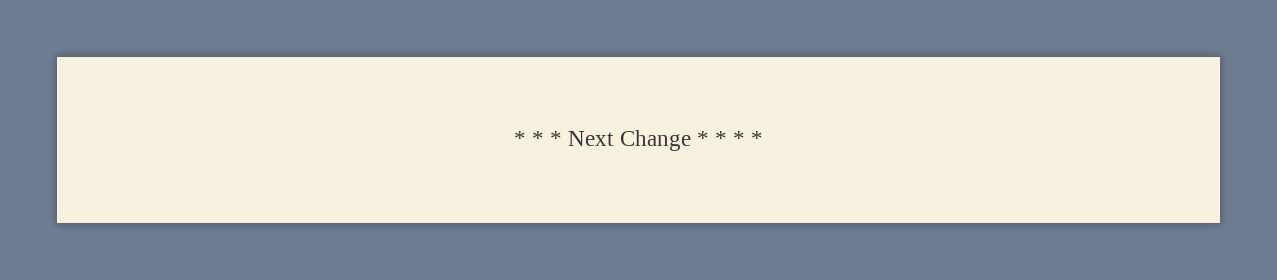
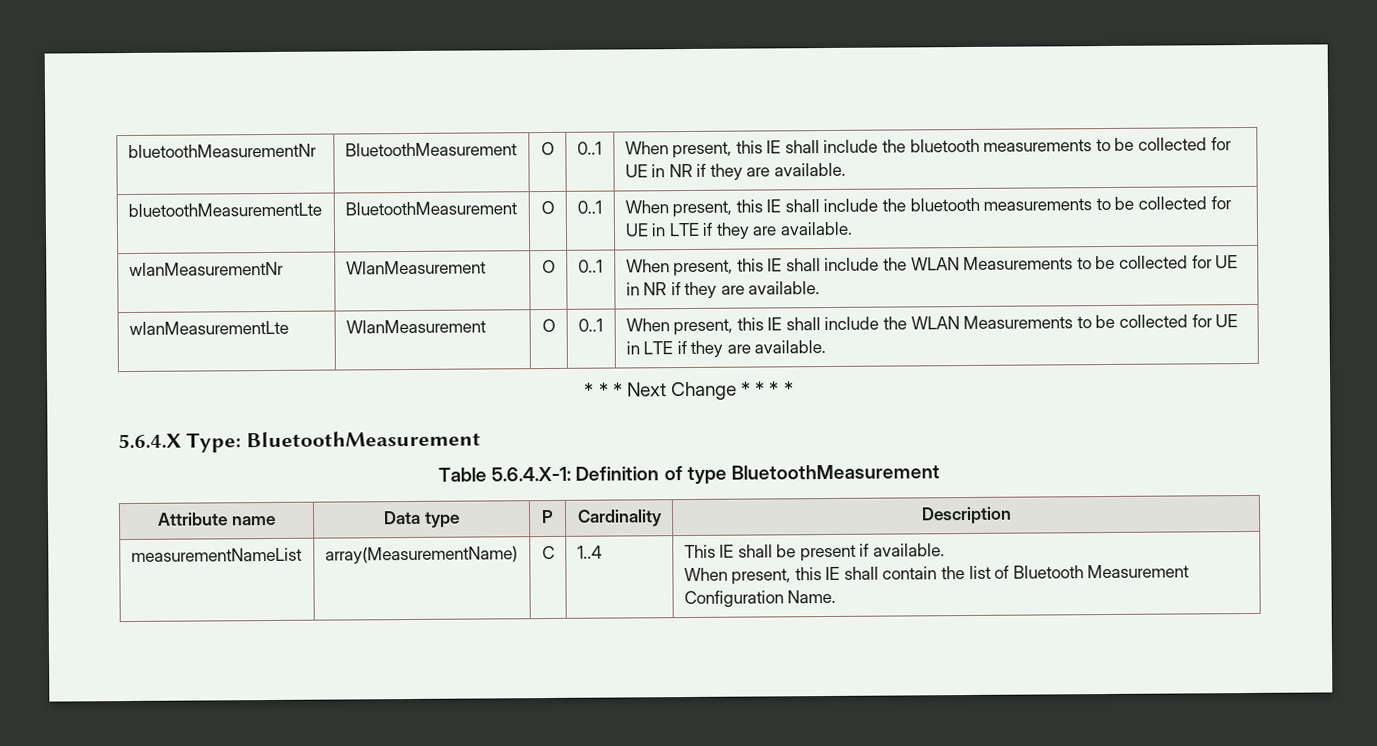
(513, 138) none -> [127,143,317,159] [344,142,517,157] [540,141,555,156] [576,141,602,155] [624,137,1232,159] [624,162,847,181] [127,202,322,218] [344,201,517,216] [540,200,555,215] [576,200,602,214] [624,196,1232,218] [624,221,854,240] [128,261,284,277] [345,260,486,275] [541,259,556,274] [577,259,603,273] [625,255,1239,277] [625,281,821,300] [128,320,289,336] [345,319,486,334] [541,318,556,333] [577,318,603,332] [625,314,1239,336] [625,340,827,358] bluetoothMeasurementNr | BluetoothMeasurement | O | 0..1 | When present, this IE shall include the bluetooth measurements to be collected for UE in NR if they are available. // bluetoothMeasurementLte | BluetoothMeasurement | O | 0..1 | When present, this IE shall include the bluetooth measurements to be collected for UE in LTE if they are available. // wlanMeasurementNr | WlanMeasurement | O | 0..1 | When present, this IE shall include the WLAN Measurements to be collected for UE in NR if they are available. // wlanMeasurementLte | WlanMeasurement | O | 0..1 | When present, this IE shall include the WLAN Measurements to be collected for UE in LTE if they are available. //
(764, 138) none -> [118,430,481,453] [438,464,940,485] [157,512,276,526] [383,510,460,528] [541,509,554,524] [576,509,663,527] [920,506,1012,525] [130,547,302,562] [324,546,518,565] [541,545,555,560] [576,545,603,559] [683,543,946,562] [683,564,1190,585] [683,589,837,609] // 5.6.4.X Type: BluetoothMeasurement // Table 5.6.4.X-1: Definition of type BluetoothMeasurement // Attribute name | Data type | P | Cardinality | Description // measurementNameList | array(MeasurementName) | C | 1..4 | This IE shall be present if available. // When present, this IE shall contain the list of Bluetooth Measurement Configuration Name.

